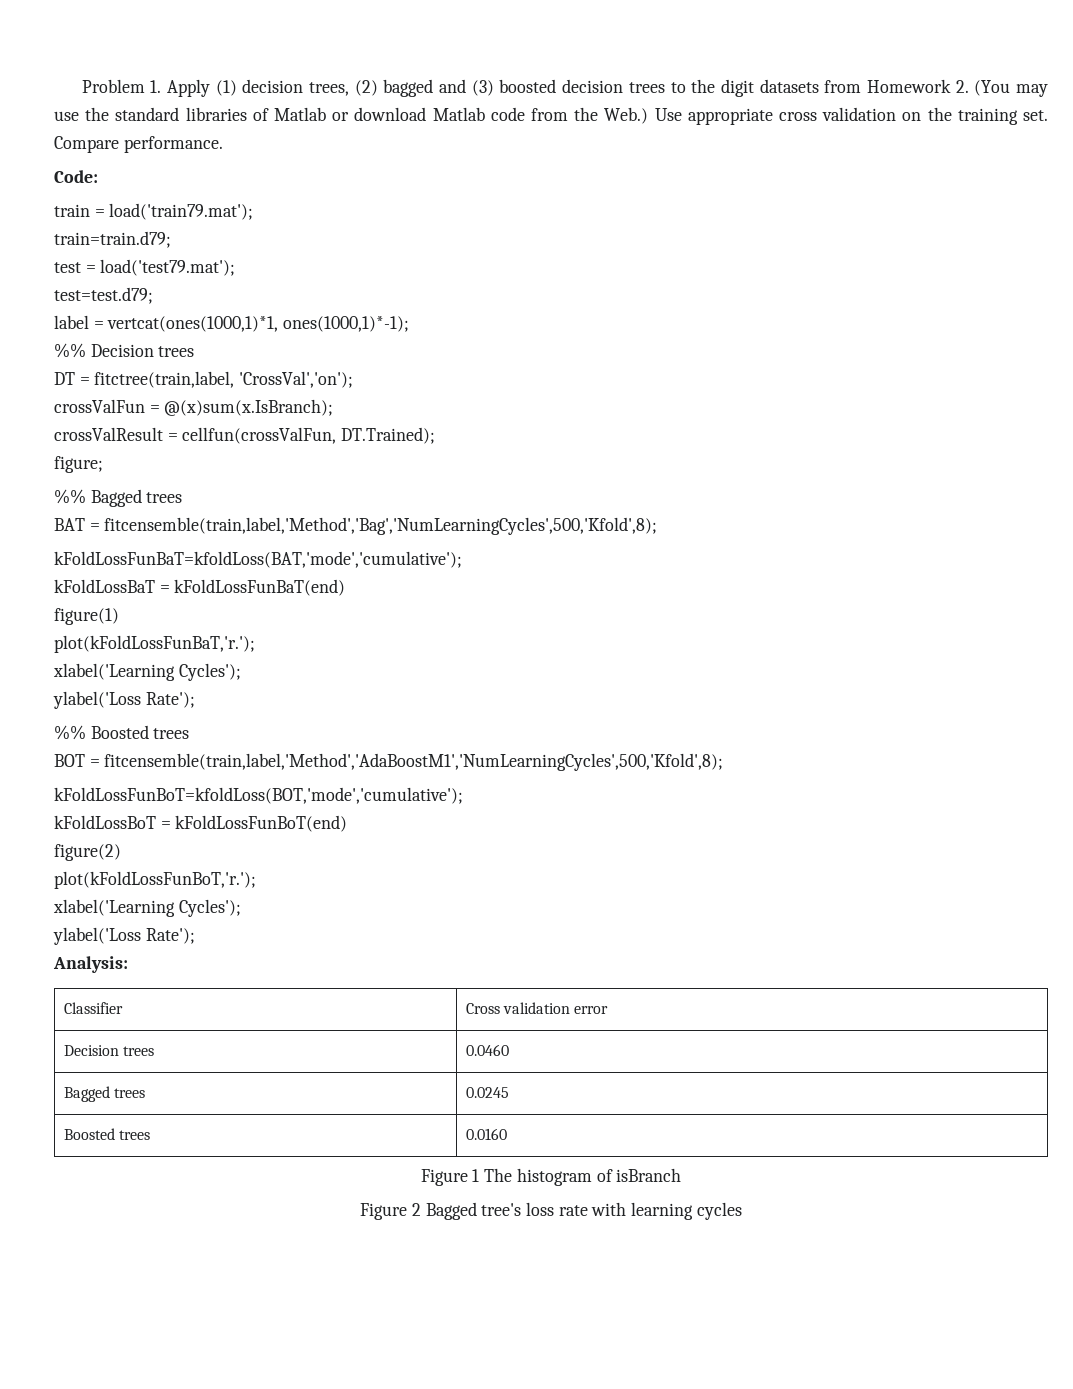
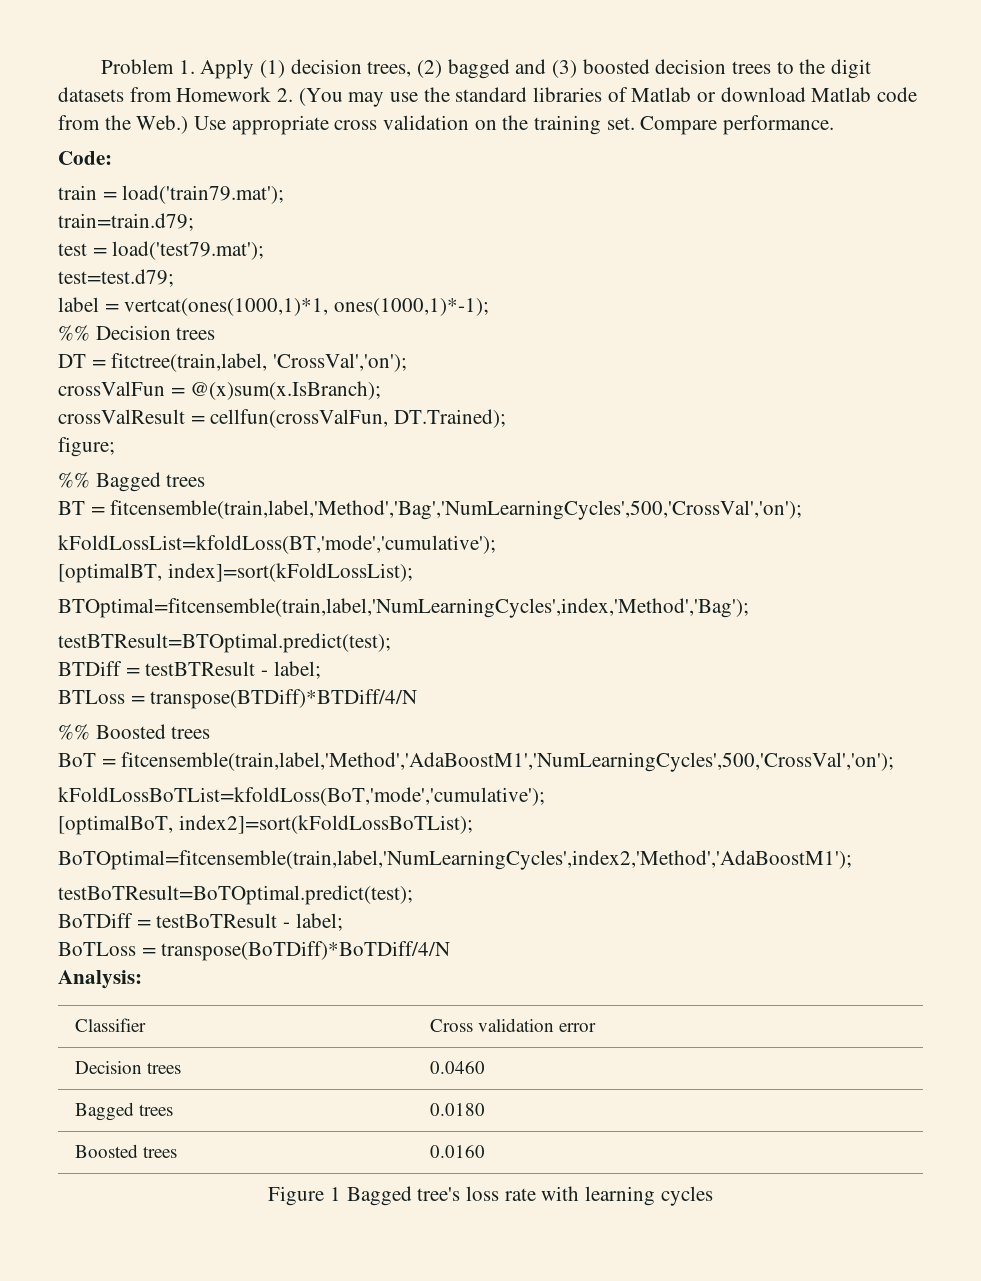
[54,517,658,535] [54,551,462,568] [54,579,346,596] [54,608,119,625] [54,635,255,653] [53,663,241,681] [53,691,195,709] [54,725,190,740] [54,753,724,771] [54,787,463,804] [54,815,348,832] [54,844,121,861] [54,871,256,889] [53,899,241,917] [53,927,195,945] BAT = fitcensemble(train,label,'Method','Bag','NumLearningCycles',500,'Kfold',8); // kFoldLossFunBaT=kfoldLoss(BAT,'mode','cumulative'); // kFoldLossBaT = kFoldLossFunBaT(end) // figure(1) // plot(kFoldLossFunBaT,'r.'); // xlabel('Learning Cycles'); // ylabel('Loss Rate'); // %% Boosted trees // BOT = fitcensemble(train,label,'Method','AdaBoostM1','NumLearningCycles',500,'Kfold',8); // kFoldLossFunBoT=kfoldLoss(BOT,'mode','cumulative'); // kFoldLossBoT = kFoldLossFunBoT(end) // figure(2) // plot(kFoldLossFunBoT,'r.'); // xlabel('Learning Cycles'); // ylabel('Loss Rate'); -> [58,500,803,520] [58,535,496,554] [58,563,413,583] [58,598,749,618] [58,633,391,653] [58,661,321,679] [58,689,418,709] [58,724,211,740] [58,752,895,772] [58,787,545,806] [58,815,473,835] [58,850,852,870] [58,885,413,905] [58,913,343,931] [58,941,451,961] BT = fitcensemble(train,label,'Method','Bag','NumLearningCycles',500,'CrossVal','on'); // kFoldLossList=kfoldLoss(BT,'mode','cumulative'); // [optimalBT, index]=sort(kFoldLossList); // BTOptimal=fitcensemble(train,label,'NumLearningCycles',index,'Method','Bag'); // testBTResult=BTOptimal.predict(test); // BTDiff = testBTResult - label; // BTLoss = transpose(BTDiff)*BTDiff/4/N // %% Boosted trees // BoT = fitcensemble(train,label,'Method','AdaBoostM1','NumLearningCycles',500,'CrossVal','on'); // kFoldLossBoTList=kfoldLoss(BoT,'mode','cumulative'); // [optimalBoT, index2]=sort(kFoldLossBoTList); // BoTOptimal=fitcensemble(train,label,'NumLearningCycles',index2,'Method','AdaBoostM1'); // testBoTResult=BoTOptimal.predict(test); // BoTDiff = testBoTResult - label; // BoTLoss = transpose(BoTDiff)*BoTDiff/4/N
[465,1087,509,1098] 0.0245 -> [429,1103,485,1116] 0.0180
[484,1168,682,1186] [360,1203,421,1220] The histogram of isBranch // Figure 2 -> (341, 1194) none

